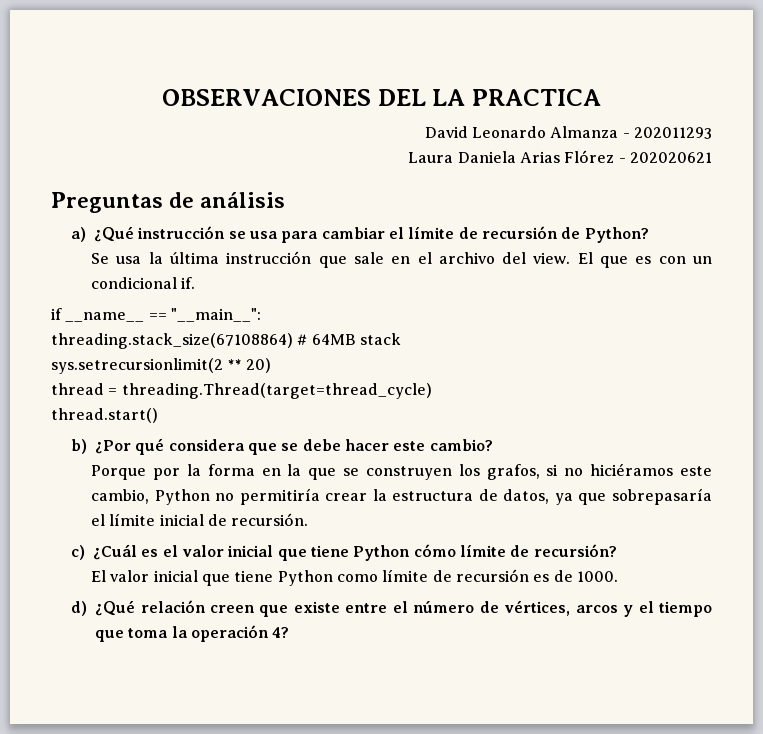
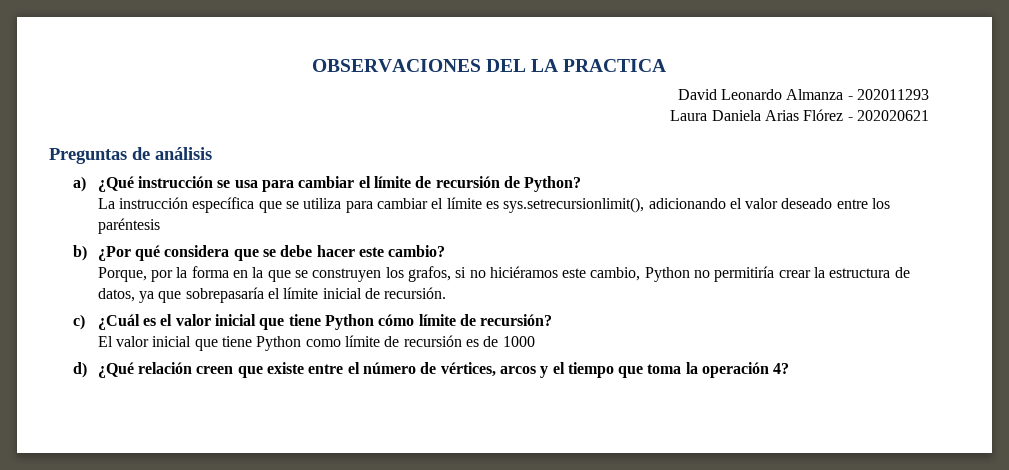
[91,251,712,268] [91,277,196,289] [51,308,261,322] [51,333,401,349] [51,358,271,374] [51,383,432,399] [51,408,158,423] Se usa la última instrucción que sale en el archivo del view. El que es con un condicional if. // if __name__ == "__main__": // threading.stack_size(67108864) # 64MB stack // sys.setrecursionlimit(2 ** 20) // thread = threading.Thread(target=thread_cycle) // thread.start() -> [97,197,891,213] [97,218,160,234] La instrucción específica que se utiliza para cambiar el límite es sys.setrecursionlimit(), adicionando el valor deseado entre los paréntesis
[91,465,147,480] Porque -> [97,267,147,282] Porque,
[576,571,618,582] 1000. -> [502,336,535,347] 1000

